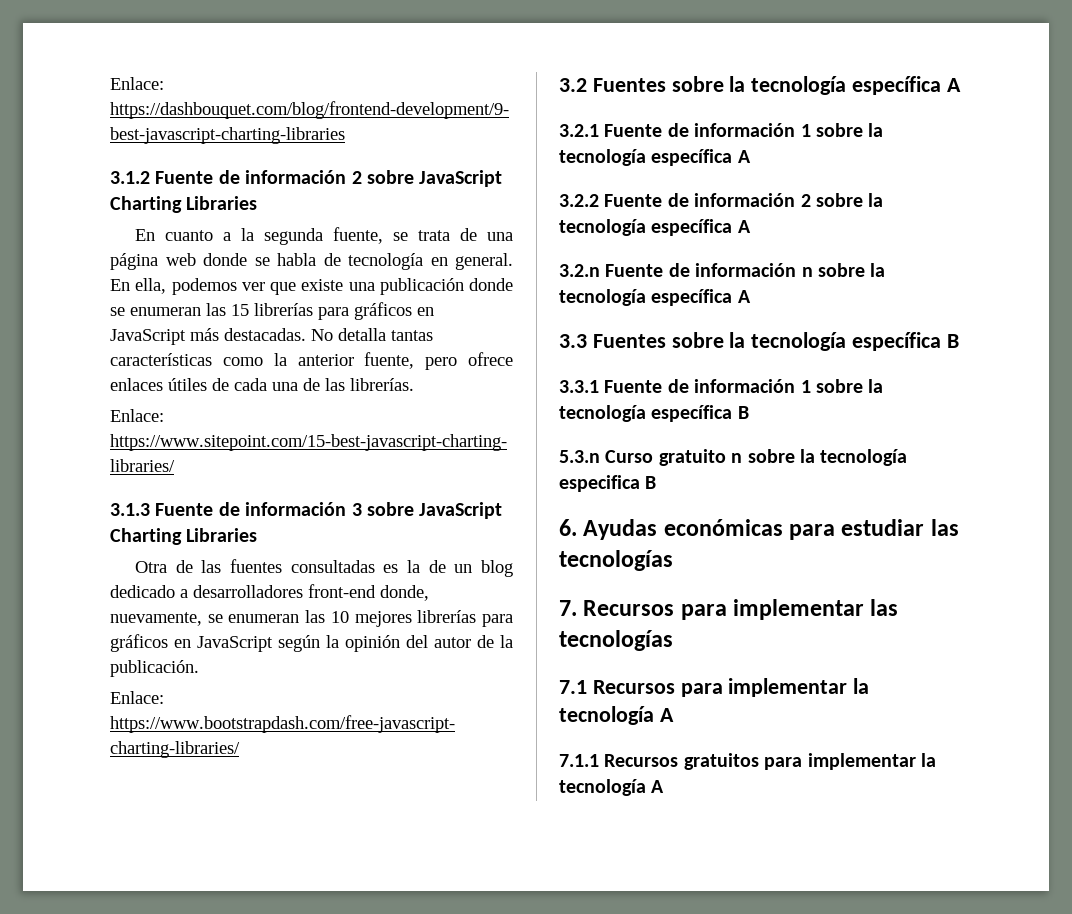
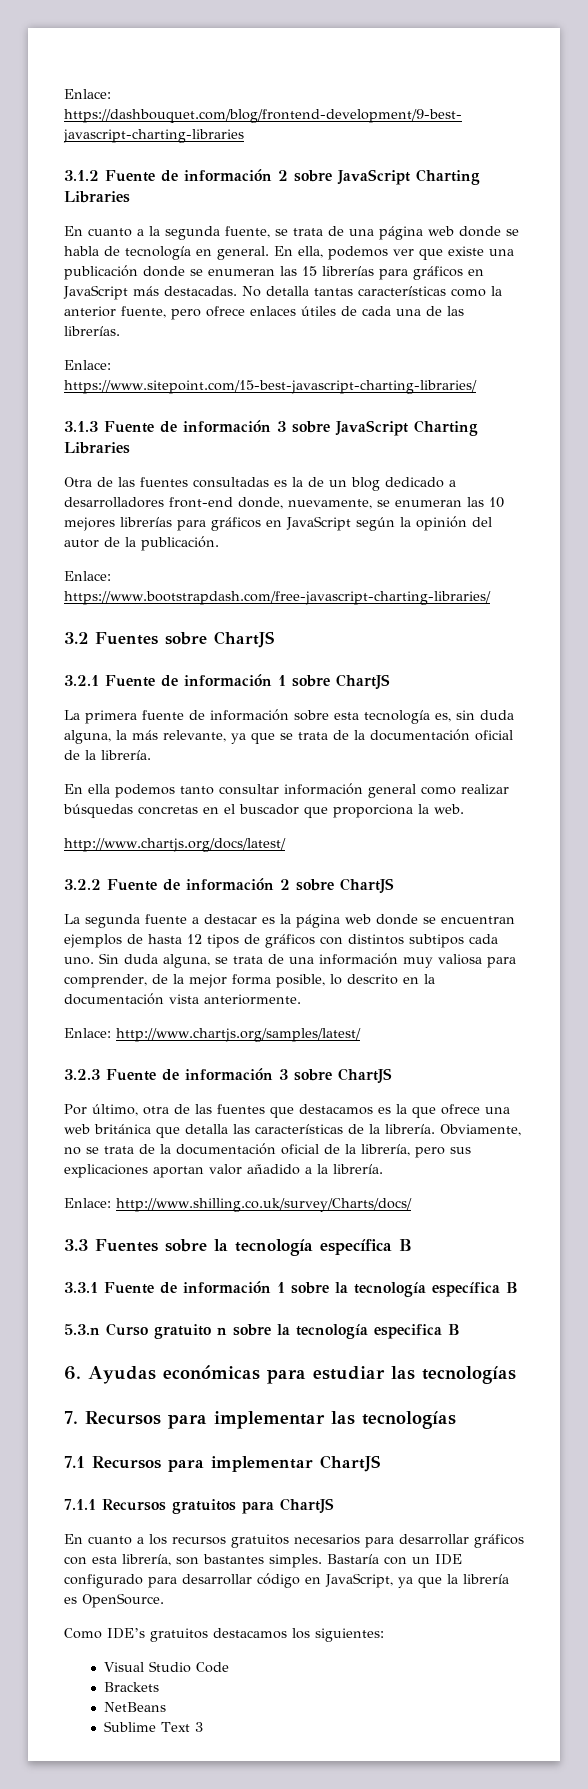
[729,76,961,95] la tecnología específica A -> [214,631,274,648] ChartJS
[868,123,884,137] [559,149,751,166] la tecnología específica A -> [336,674,390,690] [64,709,514,724] [64,729,513,744] [64,750,151,760] [64,783,509,798] [63,804,464,818] [64,838,286,852] ChartJS // La primera fuente de información sobre esta tecnología es, sin duda alguna, la más relevante, ya que se trata de la documentación oficial de la librería. // En ella podemos tanto consultar información general como realizar búsquedas concretas en el buscador que proporciona la web. // http://www.chartjs.org/docs/latest/
[868,193,884,207] [559,219,751,236] [559,263,886,277] [559,289,751,306] la tecnología específica A // 3.2.n Fuente de información n sobre la tecnología específica A -> [340,878,394,894] [64,914,515,928] [64,934,498,948] [64,953,516,968] [64,974,435,988] [64,993,301,1005] [64,1028,361,1042] [64,1068,392,1084] [64,1104,510,1118] [64,1124,521,1138] [64,1143,471,1158] [64,1164,383,1178] [64,1198,412,1212] ChartJS // La segunda fuente a destacar es la página web donde se encuentran ejemplos de hasta 12 tipos de gráficos con distintos subtipos cada uno. Sin duda alguna, se trata de una información muy valiosa para comprender, de la mejor forma posible, lo descrito en la documentación vista anteriormente. // Enlace: http://www.chartjs.org/samples/latest/ // 3.2.3 Fuente de información 3 sobre ChartJS // Por último, otra de las fuentes que destacamos es la que ofrece una web británica que detalla las características de la librería. Obviamente, no se trata de la documentación oficial de la librería, pero sus explicaciones aportan valor añadido a la librería. // Enlace: http://www.shilling.co.uk/survey/Charts/docs/
[853,678,870,694] [559,706,674,725] la tecnología A -> [320,1455,380,1472] ChartJS
[807,753,936,770] [559,779,665,796] implementar la tecnología A -> [280,1498,334,1514] [64,1534,524,1548] [64,1554,462,1568] [64,1573,509,1588] [64,1593,164,1608] [64,1628,384,1642] [103,1661,229,1673] [103,1682,159,1692] [103,1702,166,1712] [103,1721,203,1732] ChartJS // En cuanto a los recursos gratuitos necesarios para desarrollar gráficos con esta librería, son bastantes simples. Bastaría con un IDE configurado para desarrollar código en JavaScript, ya que la librería es OpenSource. // Como IDE’s gratuitos destacamos los siguientes: // Visual Studio Code // Brackets // NetBeans // Sublime Text 3

